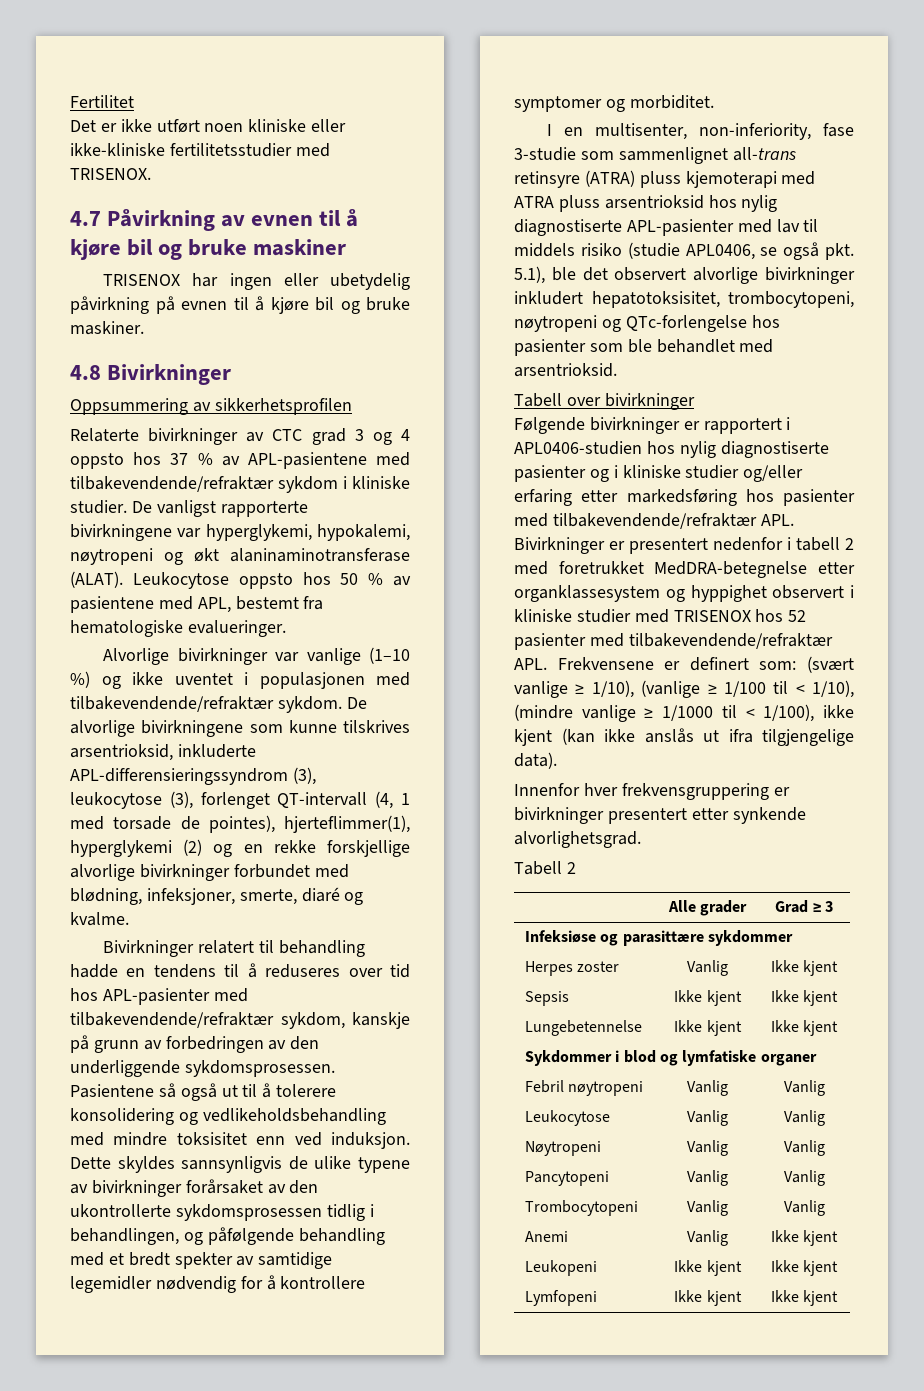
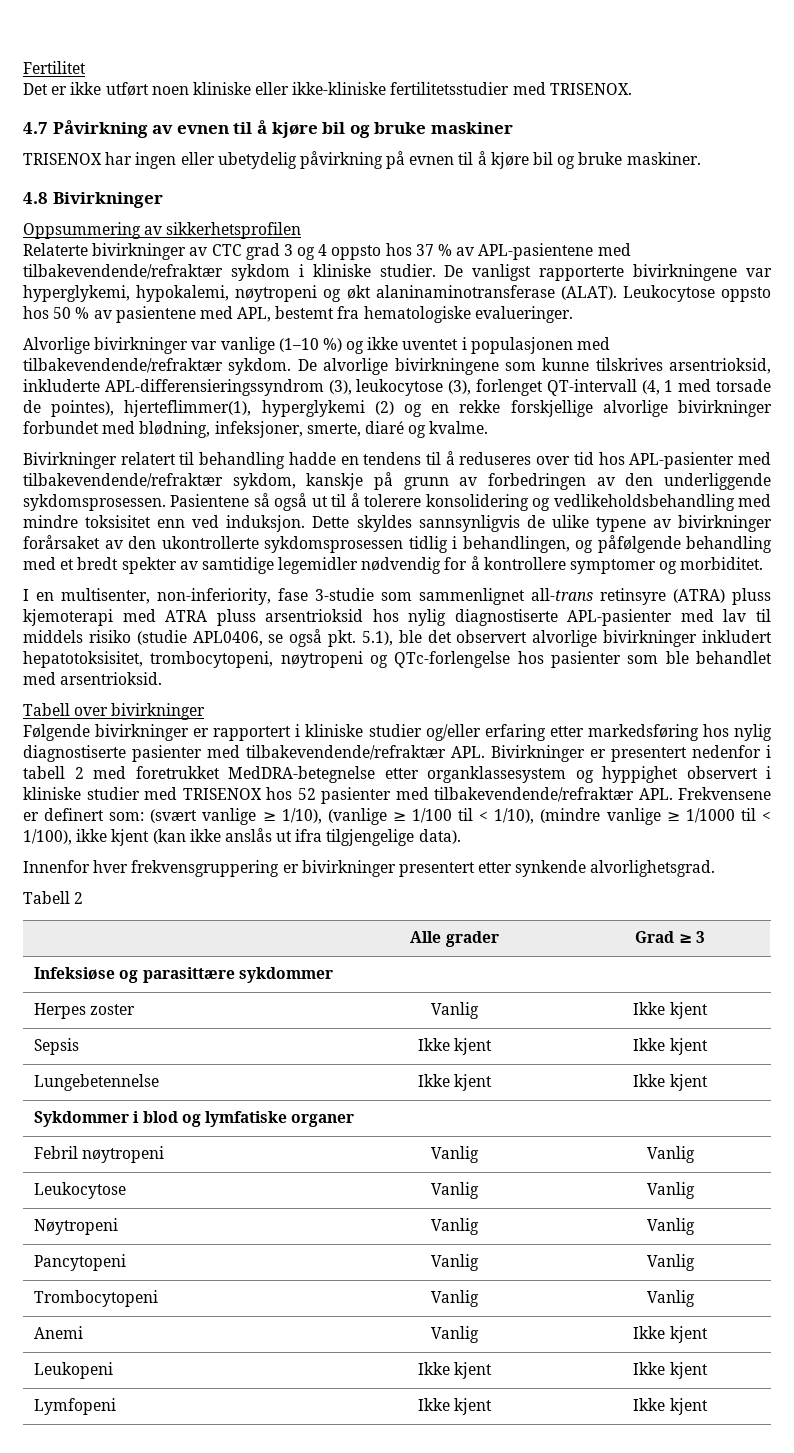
[514,441,829,458] [514,465,618,482] APL0406-studien hos nylig diagnostiserte pasienter og i -> (301, 730) none
(774, 495) none -> [734,724,772,741] [23,745,126,762] nylig diagnostiserte

